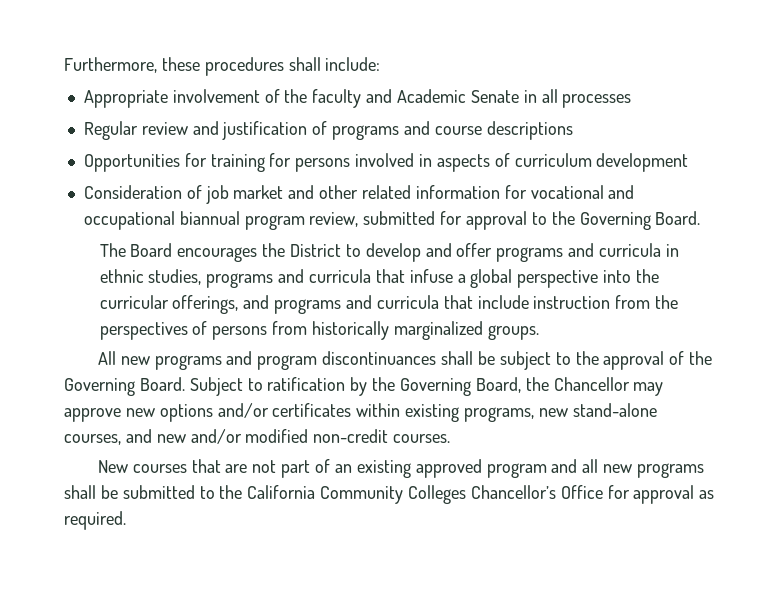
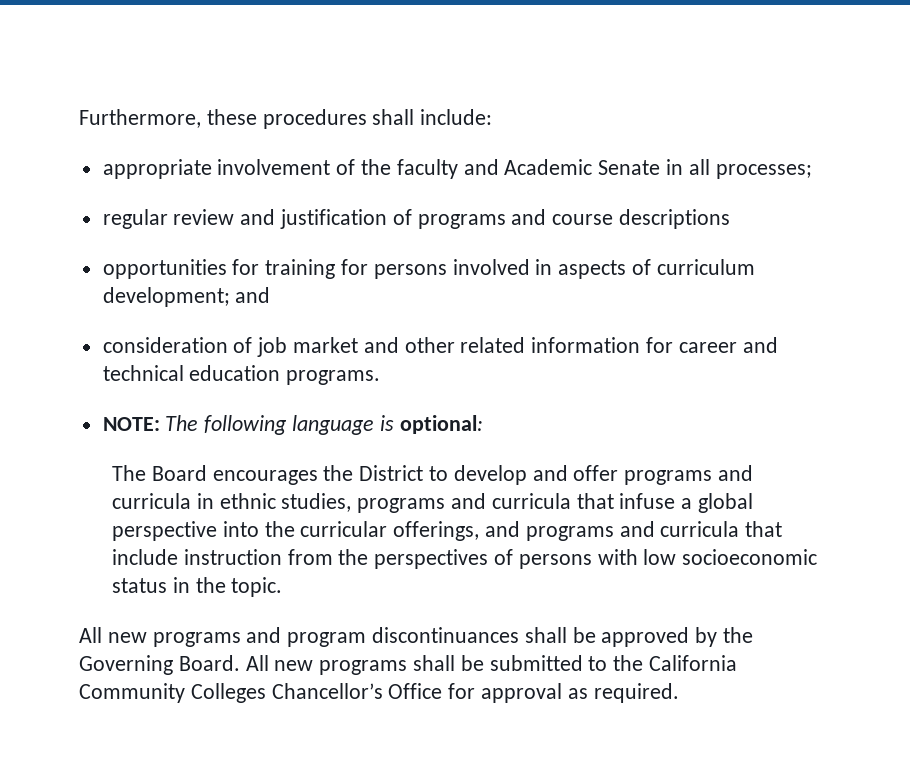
[83,90,168,108] Appropriate -> [102,159,212,179] appropriate
[562,94,632,108] [83,121,138,140] processes // Regular -> [715,164,812,179] [102,209,168,229] processes; // regular
[83,154,180,172] Opportunities -> [102,259,227,279] opportunities
[596,153,689,172] [83,185,182,199] development // Consideration -> [102,287,271,307] [102,337,228,353] development; and // consideration
[530,185,635,199] [83,211,701,230] vocational and occupational biannual program review, submitted for approval to the Governing Board. -> [678,337,778,353] [102,365,381,385] [102,415,483,435] career and technical education programs. // NOTE: The following language is optional:
[272,321,539,340] from historically marginalized groups. -> [597,549,818,565] [111,577,283,597] with low socioeconomic status in the topic.
[499,351,713,370] [64,377,664,396] [64,403,657,422] [64,429,451,445] [97,459,599,478] subject to the approval of the Governing Board. Subject to ratification by the Governing Board, the Chancellor may approve new options and/or certificates within existing programs, new stand-alone courses, and new and/or modified non-credit courses. // New courses that are not part of an existing approved program and all -> [601,627,754,647] [79,655,269,675] approved by the Governing Board. All

